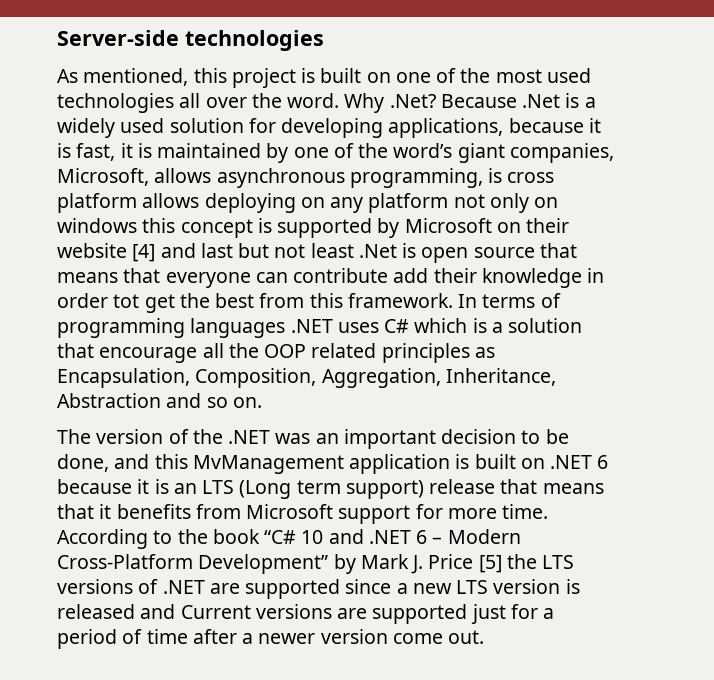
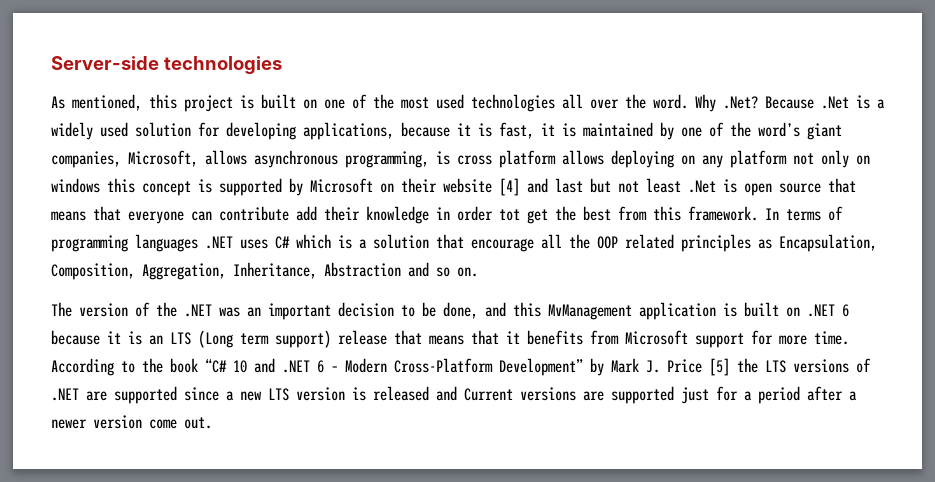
[122,629,188,644] of time -> (800, 395) none

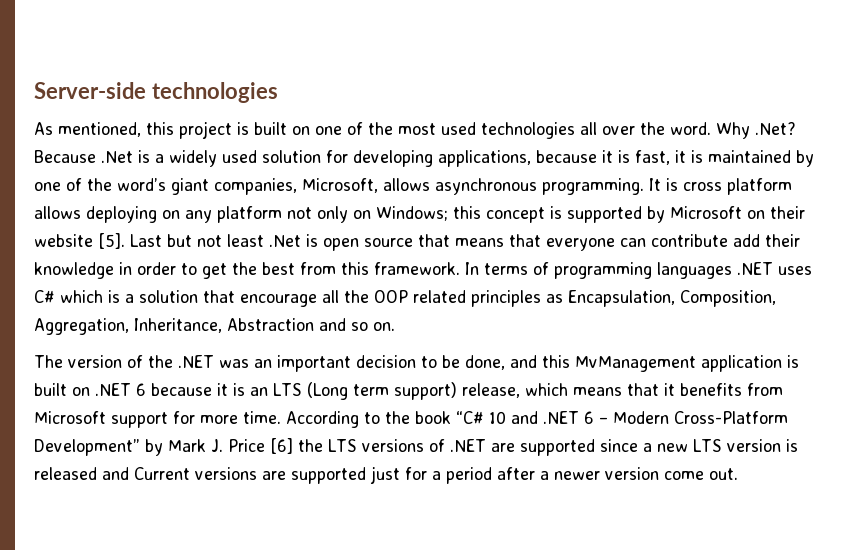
[345,151,429,168] programming, -> [542,178,661,195] programming. It
[51,178,100,193] windows -> [376,206,448,221] Windows;
[499,178,583,196] [4] and last -> [98,233,162,249] [5]. Last
[499,209,520,221] tot -> [181,263,197,275] to
[338,330,422,345] release that -> [461,383,568,398] release, which
[709,358,730,376] [5] -> [270,438,293,454] [6]

